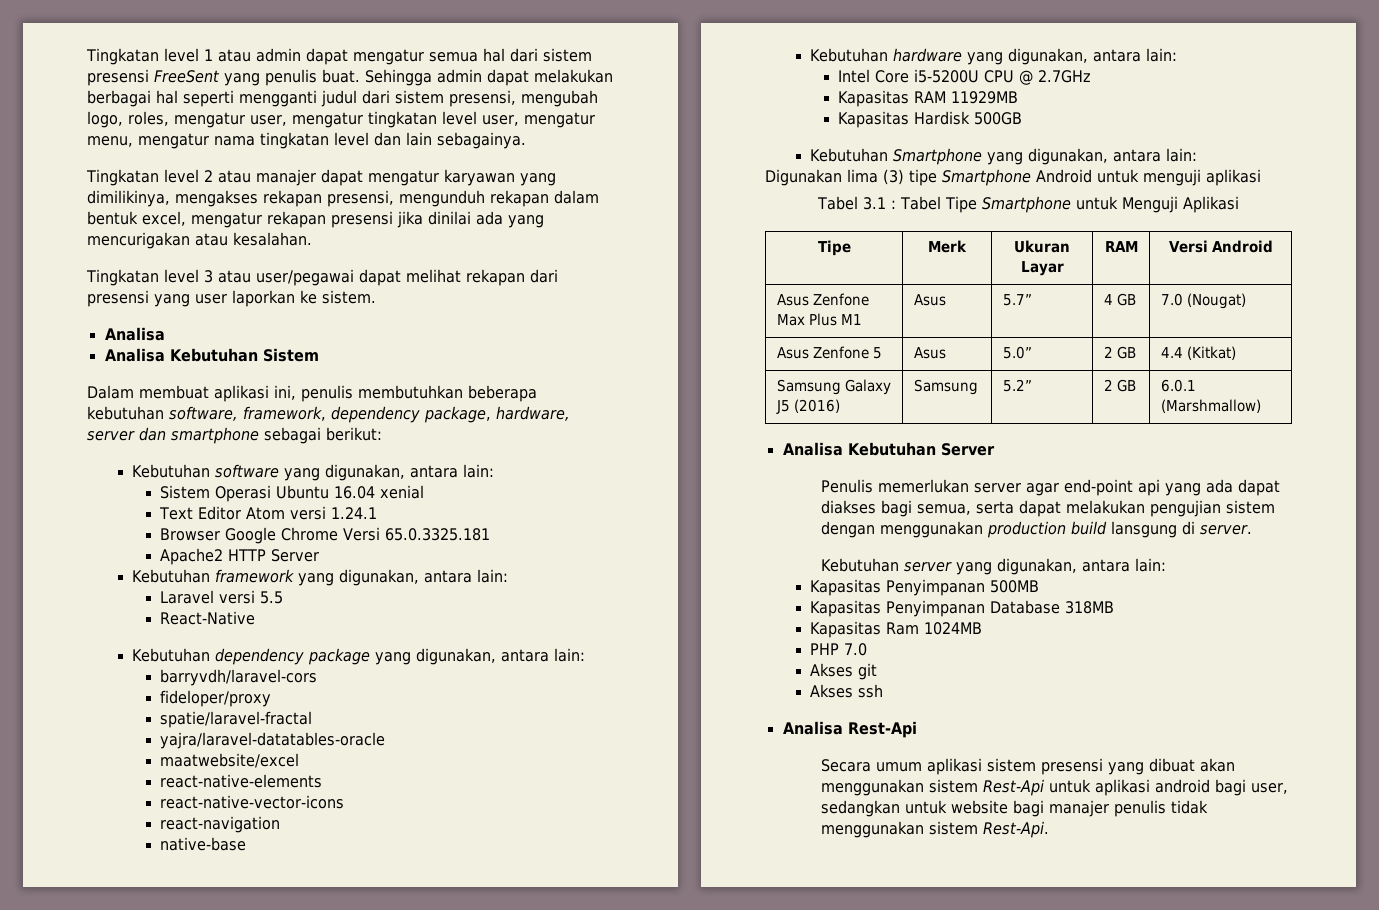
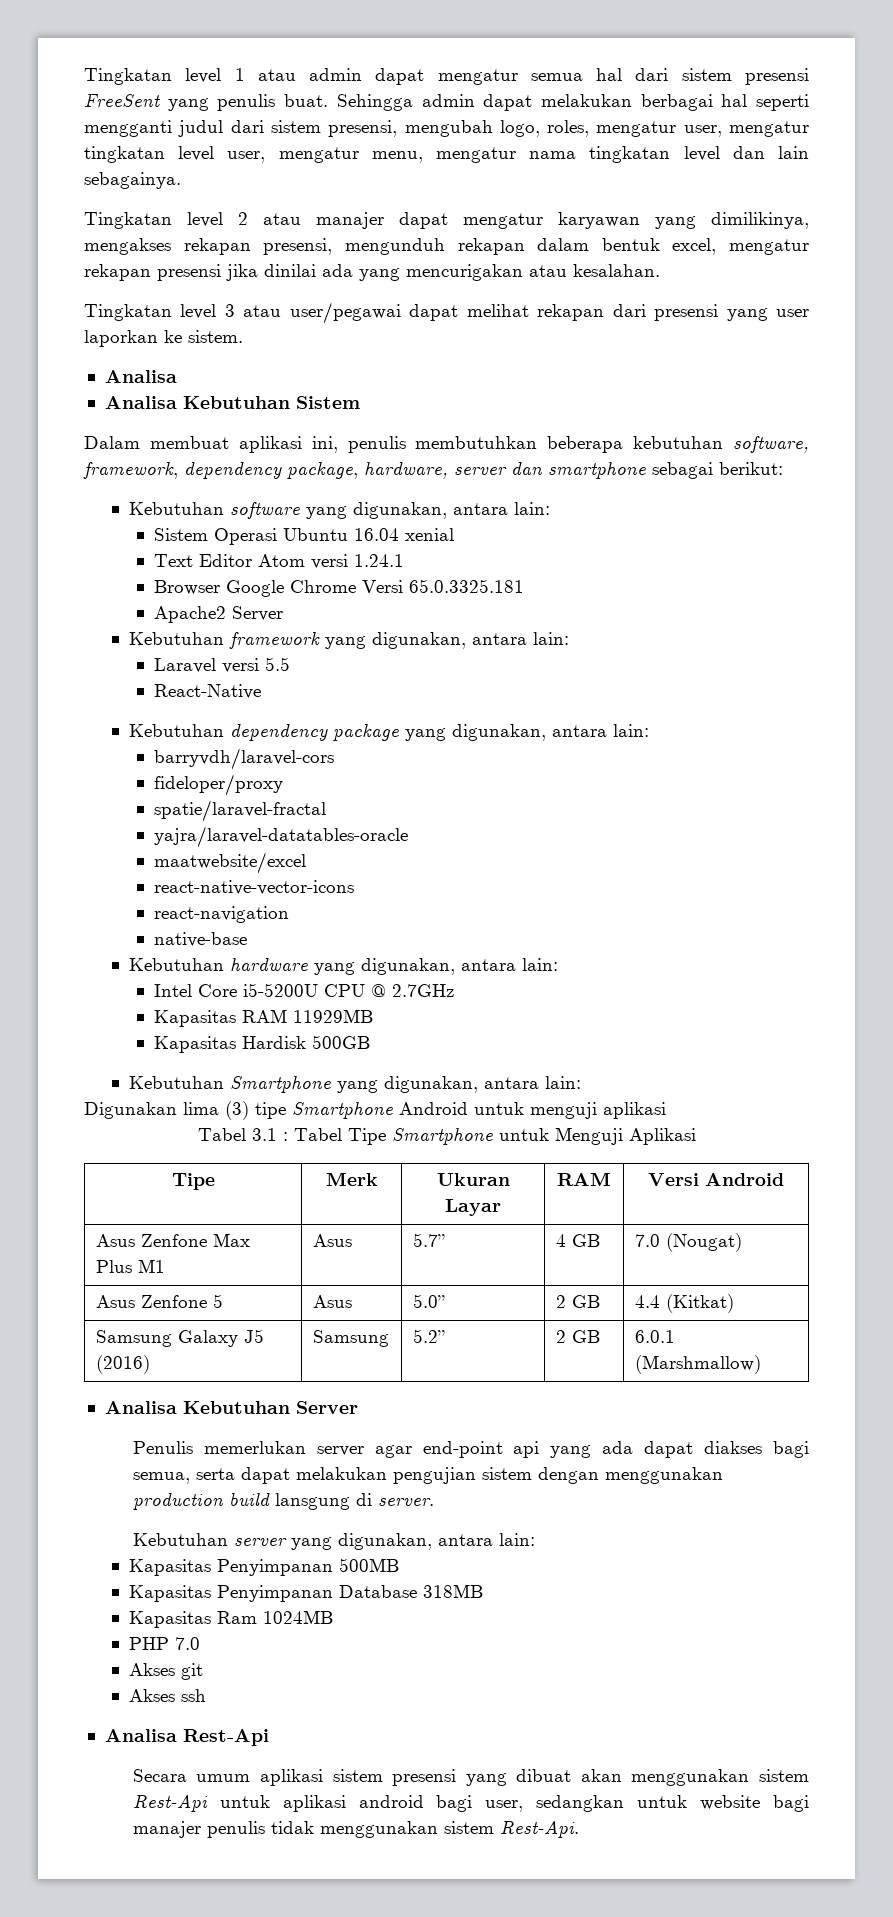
[228,549,267,561] HTTP -> (226, 614) none
[160,774,323,788] // react-native-elements -> (306, 863) none

